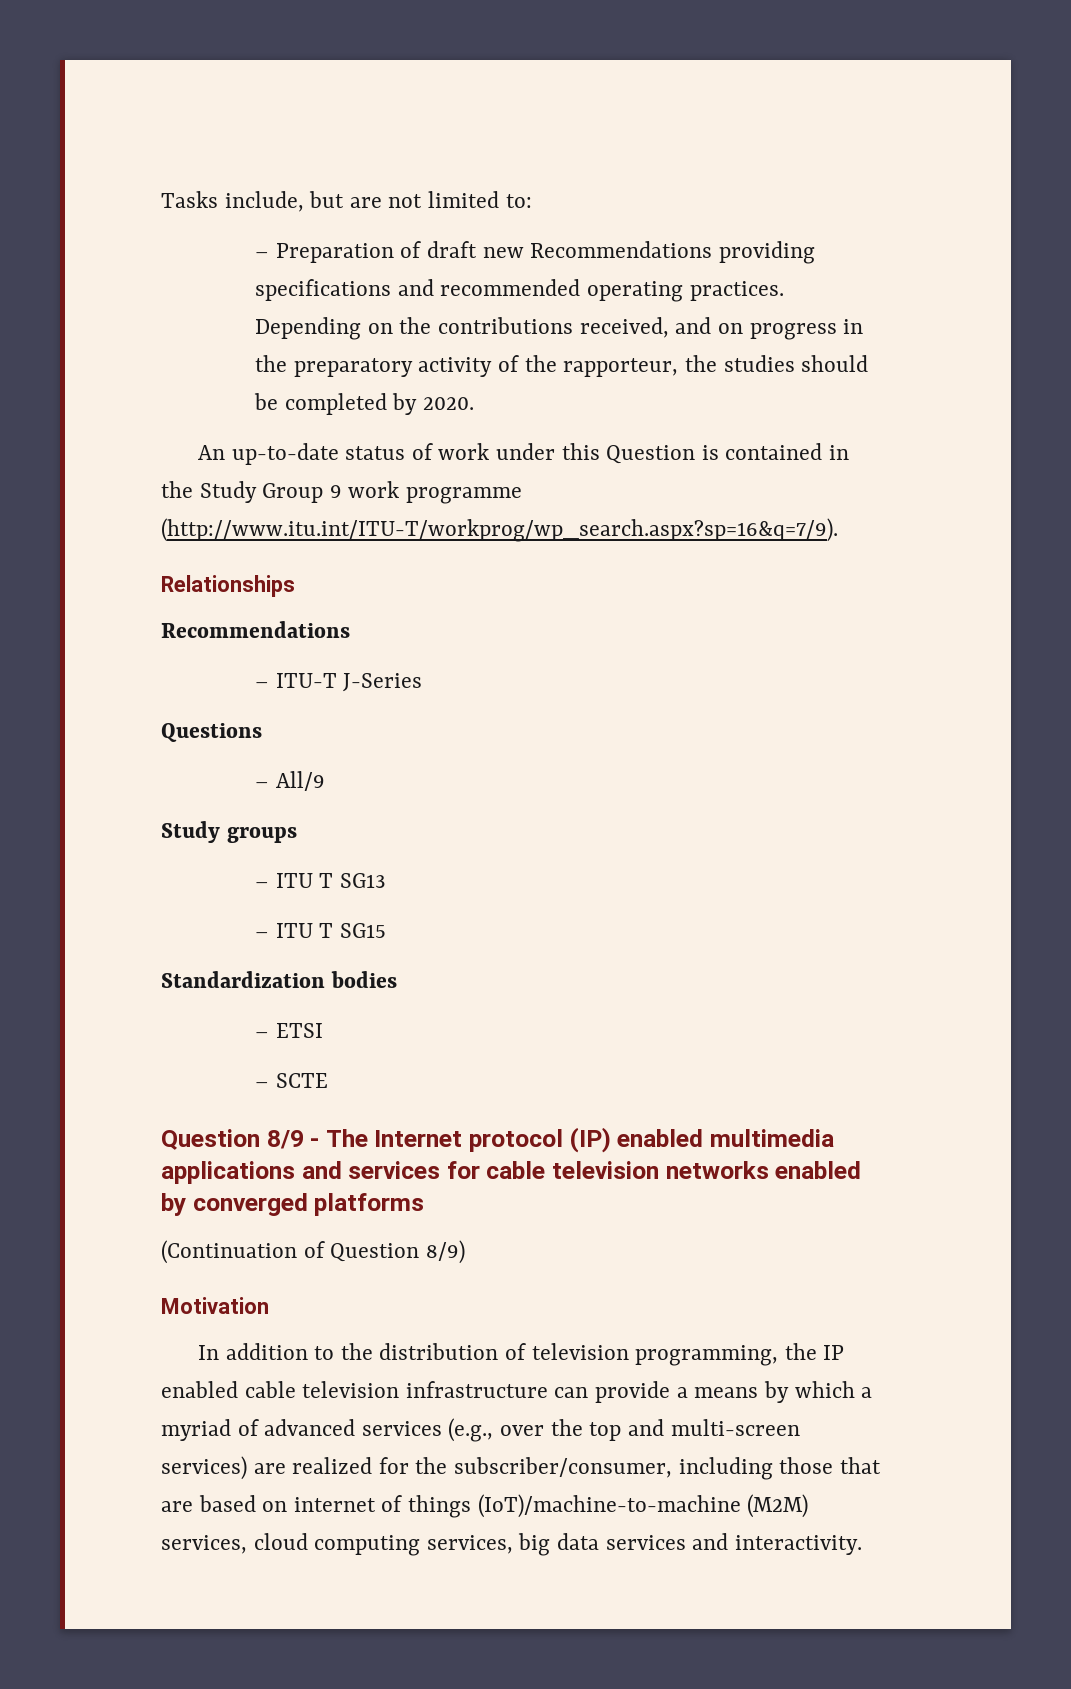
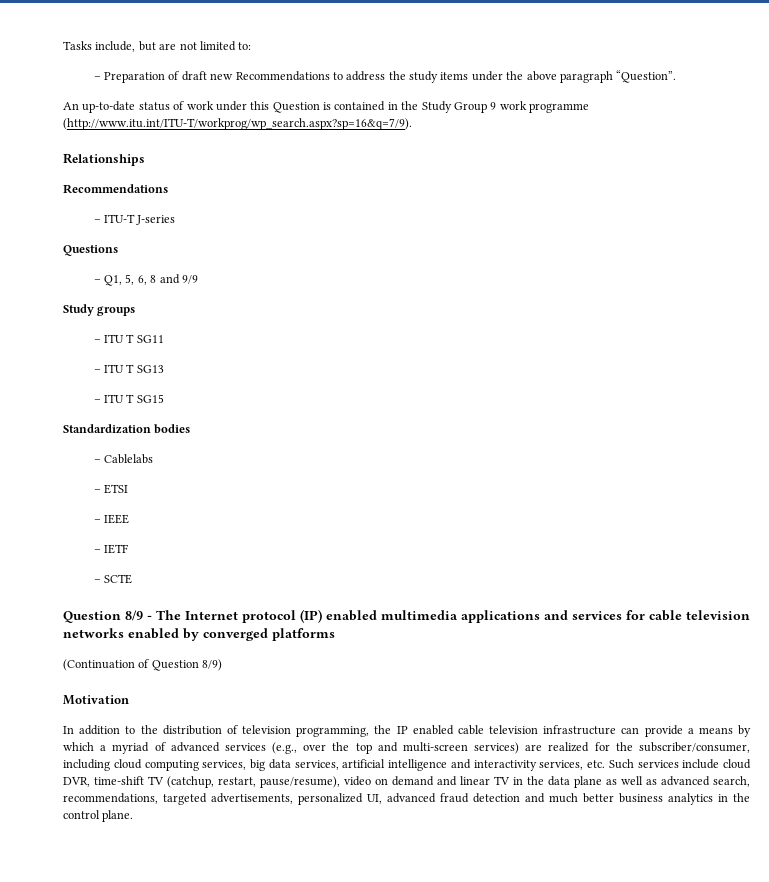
[718,241,815,264] [255,279,784,302] [255,317,864,340] [255,355,869,377] [254,393,475,415] providing specifications and recommended operating practices. Depending on the contributions received, and on progress in the preparatory activity of the rapporteur, the studies should be completed by 2020. -> [332,70,677,83] to address the study items under the above paragraph “Question”.
[343,673,423,692] J-Series -> [136,215,176,225] J-series
[275,771,325,791] [161,821,297,843] All/9 // Study groups -> [104,274,198,286] [63,304,136,316] [93,334,164,343] Q1, 5, 6, 8 and 9/9 // Study groups // – ITU T SG11
(397, 979) none -> [93,454,154,464] // – Cablelabs
(323, 1030) none -> [93,514,130,524] [93,544,129,554] // – IEEE // – IETF
[779,1457,881,1474] [161,1494,809,1518] [161,1535,247,1554] those that are based on internet of things (IoT)/machine-to-machine (M2M) services, -> (110, 765) none
[605,1533,862,1555] services and interactivity. -> [294,759,751,771] [63,776,750,788] [63,793,750,805] [63,810,134,822] services, artificial intelligence and interactivity services, etc. Such services include cloud DVR, time-shift TV (catchup, restart, pause/resume), video on demand and linear TV in the data plane as well as advanced search, recommendations, targeted advertisements, personalized UI, advanced fraud detection and much better business analytics in the control plane.

